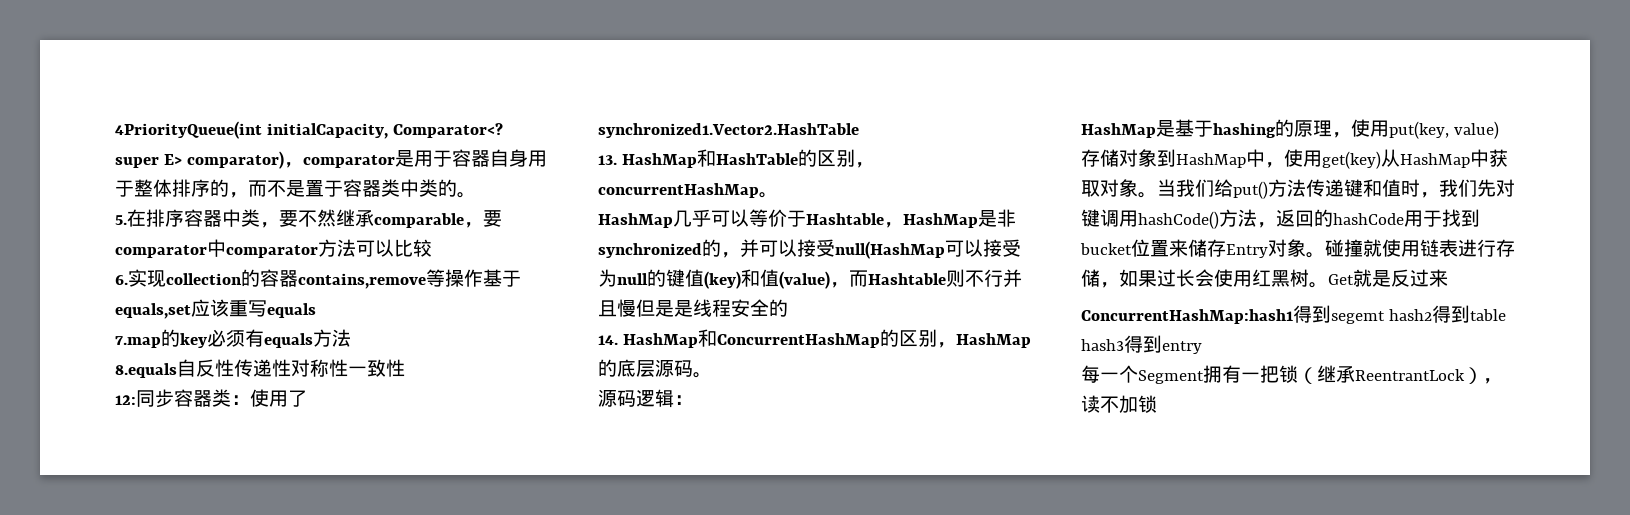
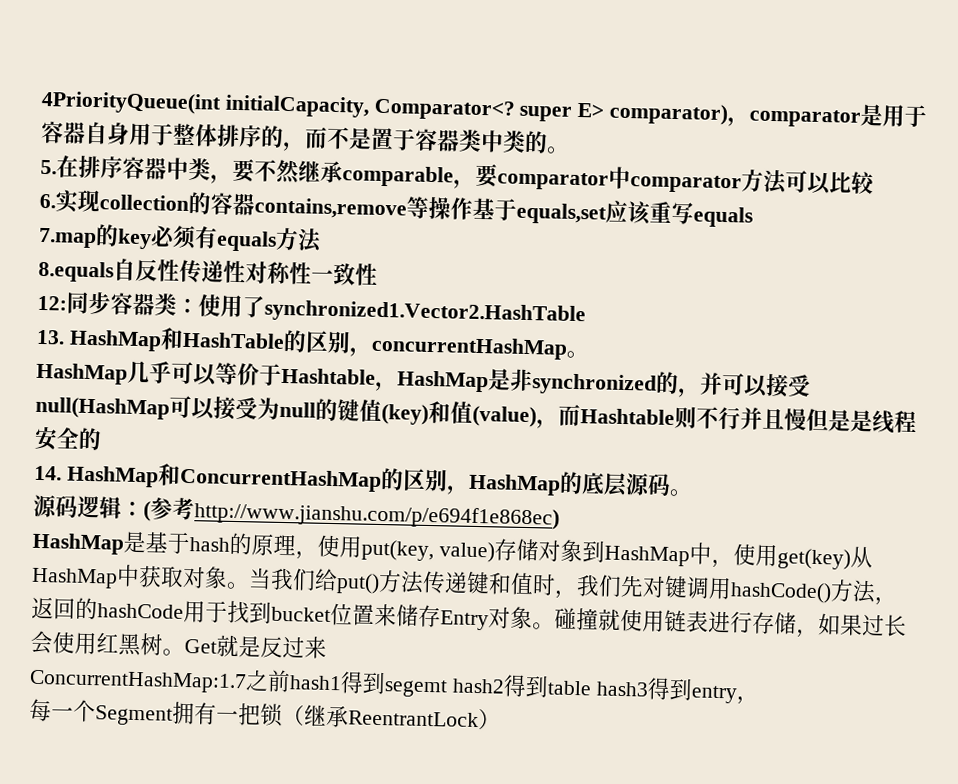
(693, 400) none -> [143,497,560,530] (参考http://www.jianshu.com/p/e694f1e868ec)
[1213,123,1276,138] hashing -> [189,537,230,552] hash
[1081,309,1293,324] ConcurrentHashMap:hash1 -> [29,669,342,694] ConcurrentHashMap:1.7之前hash1
(1202, 347) none -> [735,696,759,705] ，
[1483,378,1502,384] [1081,395,1157,413] ，读不加锁 -> (501, 720) none

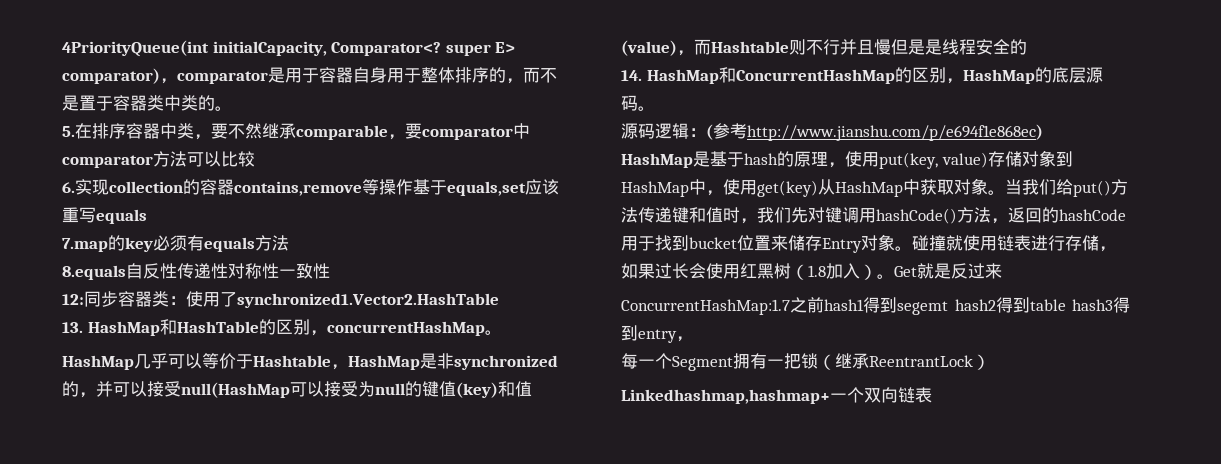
(163, 644) none -> [791,263,877,280] （1.8加入）
(501, 720) none -> [621,387,932,404] // Linkedhashmap,hashmap+一个双向链表

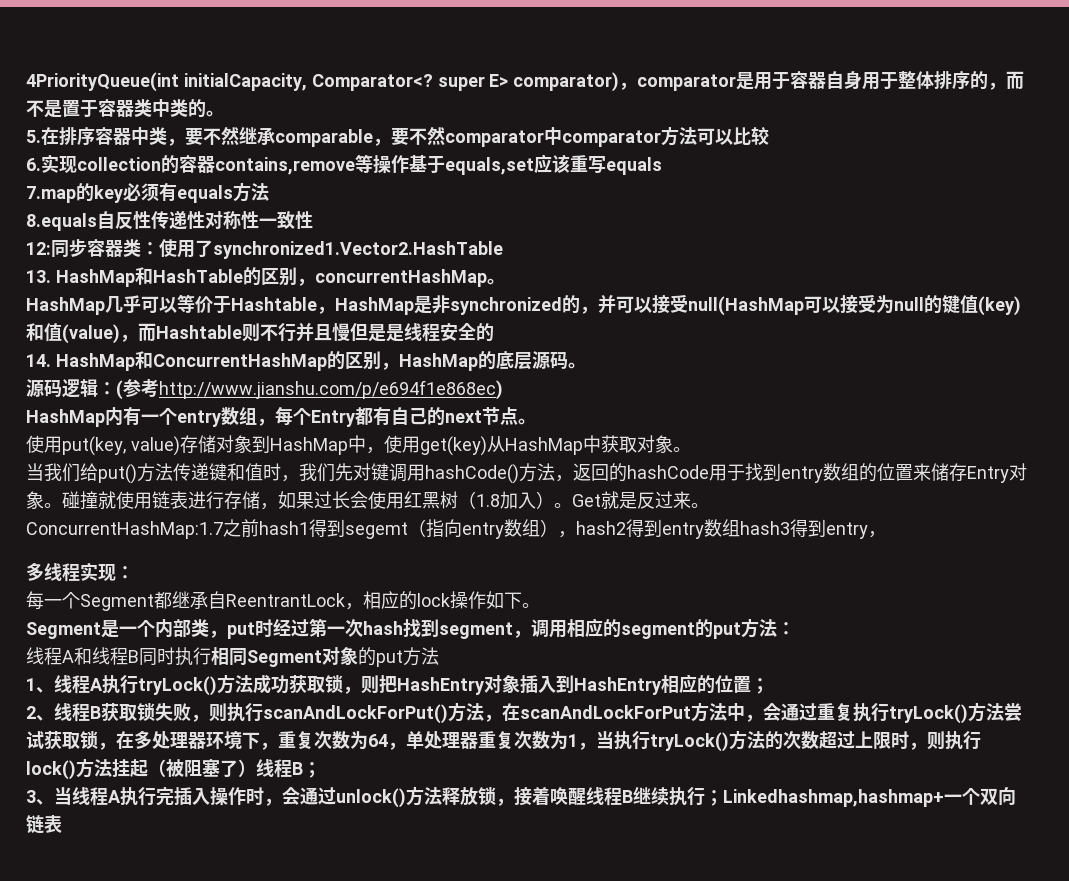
(422, 131) none -> [409,126,445,145] 不然
[693,151,845,168] 是基于hash的原理， -> [105,406,536,427] 内有一个entry数组，每个Entry都有自己的next节点。 //
(1005, 192) none -> (691, 449) //
[689,237,737,249] bucket -> [781,463,877,483] entry数组的
(1002, 271) none -> [691,503,709,508] 。
[954,297,1066,313] hash2得到table -> [408,519,740,539] （指向entry数组），hash2得到entry数组
(693, 339) none -> [26,562,134,582] // 多线程实现：
[733,353,990,370] 拥有一把锁（继承ReentrantLock） // -> [154,591,540,610] [26,618,795,639] [26,647,439,667] [26,674,769,696] [26,702,1022,724] [26,730,981,752] [26,758,321,780] [26,786,723,808] 都继承自ReentrantLock，相应的lock操作如下。 // Segment是一个内部类，put时经过第一次hash找到segment，调用相应的segment的put方法： // 线程A和线程B同时执行相同Segment对象的put方法 // 1、线程A执行tryLock()方法成功获取锁，则把HashEntry对象插入到HashEntry相应的位置； // 2、线程B获取锁失败，则执行scanAndLockForPut()方法，在scanAndLockForPut方法中，会通过重复执行tryLock()方法尝试获取锁，在多处理器环境下，重复次数为64，单处理器重复次数为1，当执行tryLock()方法的次数超过上限时，则执行lock()方法挂起（被阻塞了）线程B； // 3、当线程A执行完插入操作时，会通过unlock()方法释放锁，接着唤醒线程B继续执行；

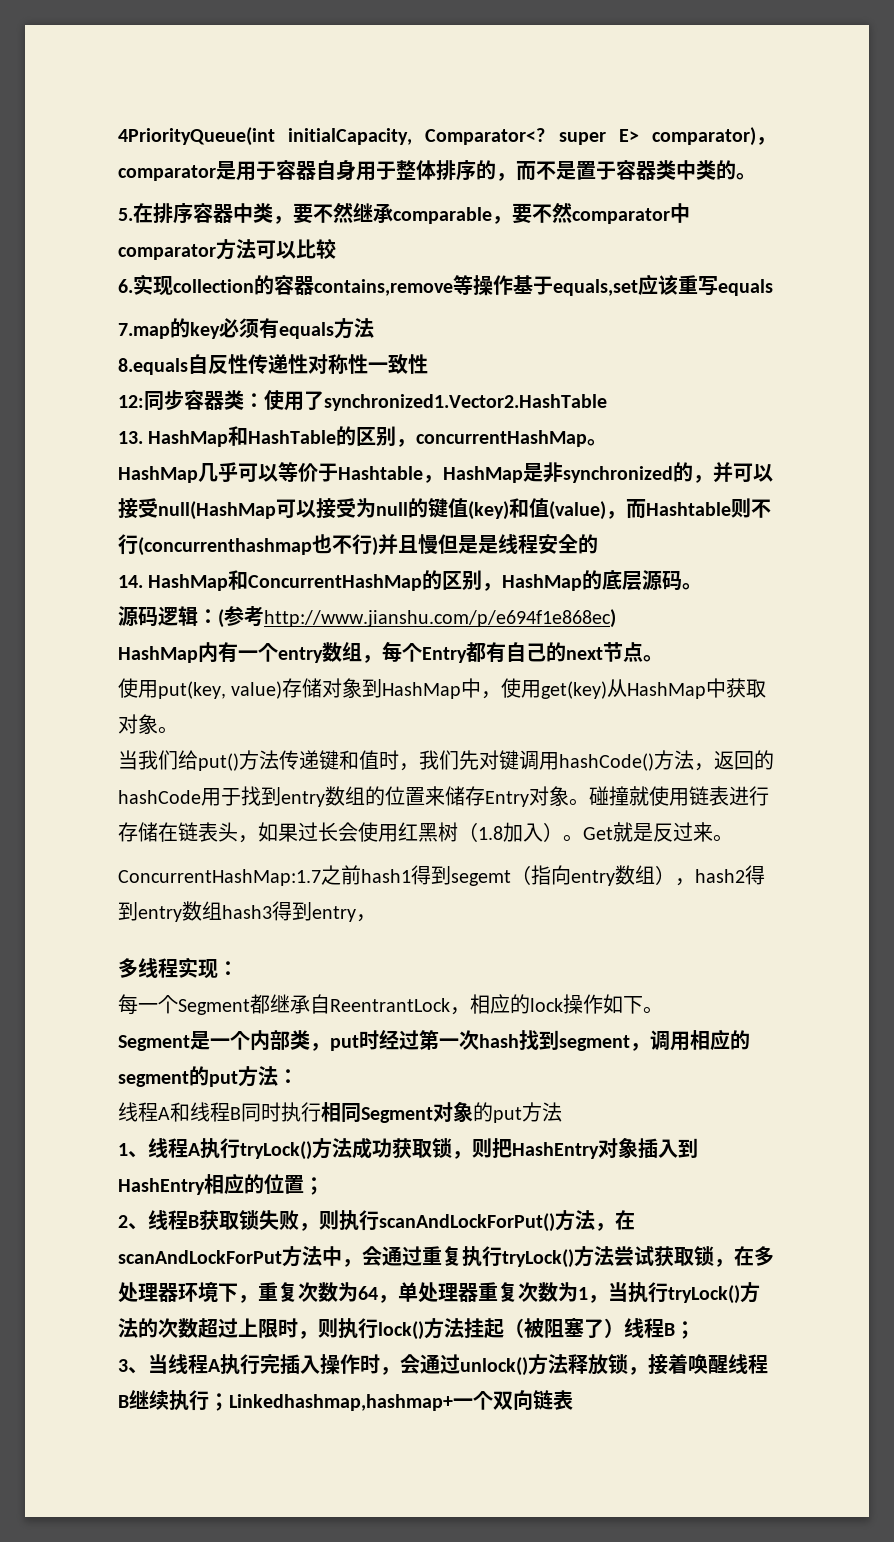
(296, 332) none -> [138,534,378,556] (concurrenthashmap也不行)
(260, 500) none -> [158,822,238,842] 在链表头

